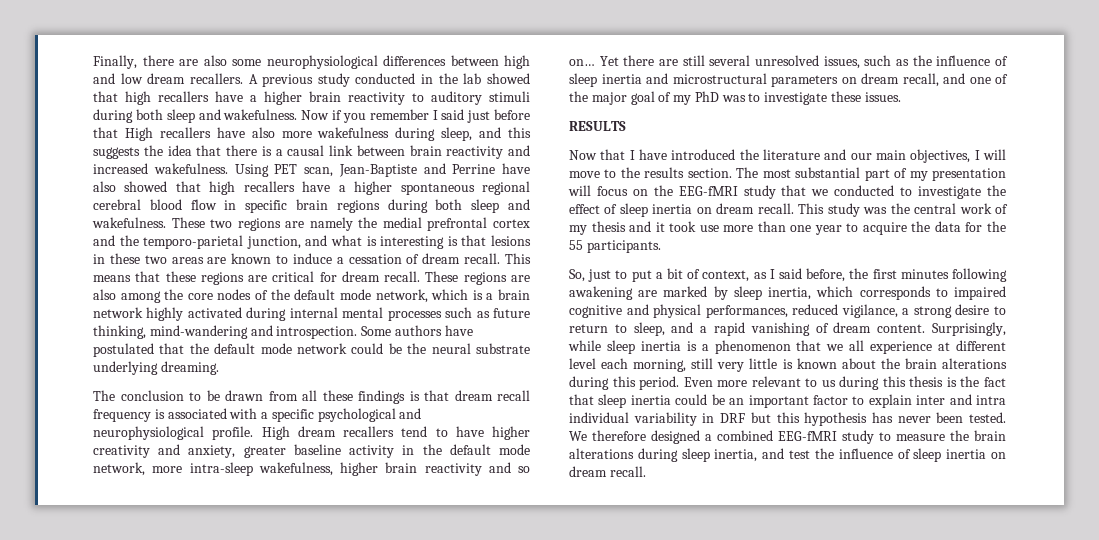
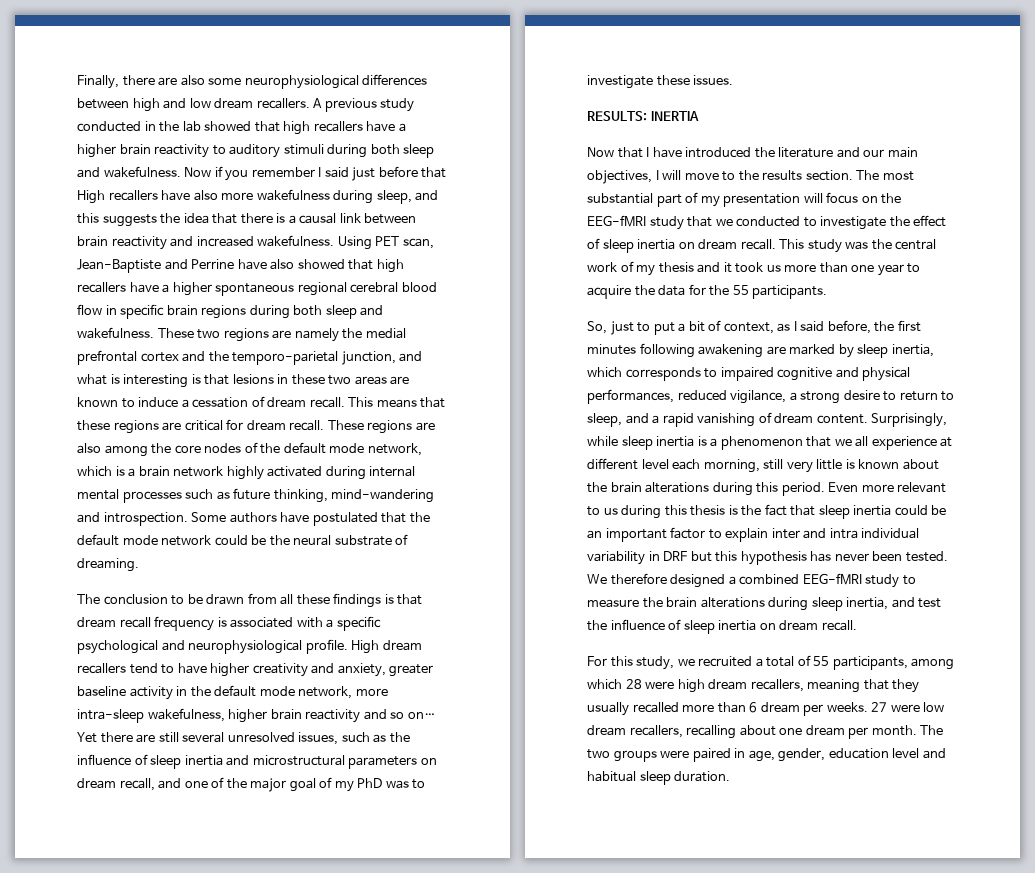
[93,361,158,375] underlying -> [395,534,409,545] of
[569,121,626,131] RESULTS -> [587,111,699,121] RESULTS: INERTIA
[699,225,719,232] use -> [766,265,781,272] us
(646, 471) none -> [587,655,955,670] [587,679,920,693] [587,702,945,716] [587,725,944,739] [587,748,946,762] [587,771,731,785] // For this study, we recruited a total of 55 participants, among which 28 were high dream recallers, meaning that they usually recalled more than 6 dream per weeks. 27 were low dream recallers, recalling about one dream per month. The two groups were paired in age, gender, education level and habitual sleep duration.

